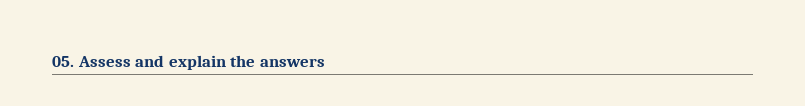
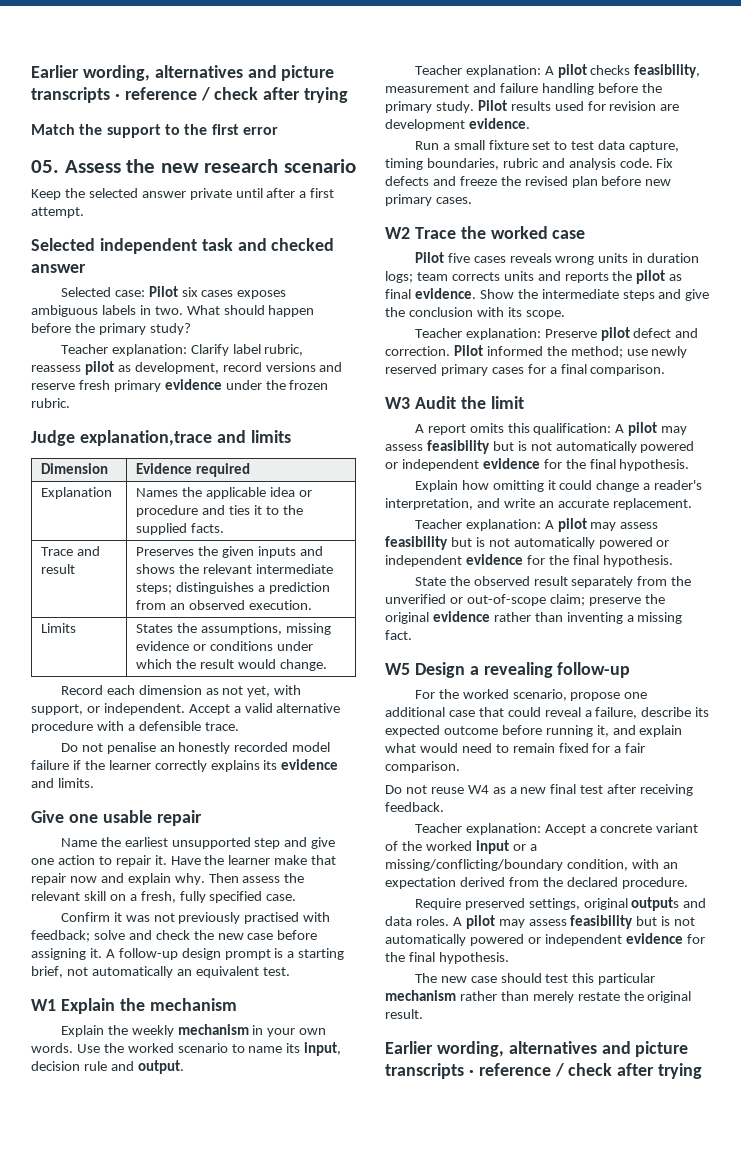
[52,55,325,70] 05. Assess and explain the answers -> [31,65,335,81] [31,87,349,103] [31,124,278,138] [31,159,356,173] [31,188,335,200] [31,207,84,218] [31,238,335,254] [31,264,86,273] [60,286,287,299] [31,305,315,317] [31,323,191,335] [60,344,304,356] [31,361,343,375] [31,379,329,392] [31,398,70,408] [31,430,291,446] [41,463,109,474] [136,463,251,477] [41,487,113,499] [136,487,312,499] [136,505,303,517] [136,523,225,535] [41,546,101,556] [41,564,76,574] [136,546,323,558] [136,564,334,574] [136,582,331,594] [136,600,313,610] [41,623,77,633] [136,623,332,635] [136,641,314,651] [136,659,327,671] [60,685,302,697] [31,703,341,715] [31,721,239,733] [60,742,331,754] [31,759,339,772] [31,778,94,788] [31,810,202,826] [60,837,336,849] [31,855,337,867] [31,873,305,885] [31,891,297,903] [60,912,331,924] [31,930,318,942] [31,948,345,960] [31,966,290,978] [31,998,237,1014] [60,1024,327,1037] [31,1042,342,1056] [31,1060,184,1074] [414,64,701,78] [385,83,662,95] [385,100,680,113] [385,118,530,131] [414,140,680,152] [385,158,674,170] [385,176,672,188] [385,194,472,206] [385,226,586,239] [414,252,700,265] [385,270,683,284] [385,288,710,301] [385,307,565,319] [414,327,699,341] [385,345,688,358] [385,364,666,376] [385,396,524,409] [414,422,688,436] [385,440,695,454] [385,458,690,471] [414,480,703,492] [385,498,692,510] [414,518,659,532] [385,536,670,550] [385,554,673,567] [414,576,692,588] [385,594,665,606] [385,611,683,624] [385,630,412,640] [385,662,631,678] [414,689,648,701] [385,707,710,719] [385,725,683,737] [385,743,646,753] [385,761,460,773] [385,784,694,796] [385,802,444,812] [414,823,699,835] [385,840,537,854] [385,859,678,871] [385,877,688,889] [414,897,707,911] [385,915,696,929] [385,933,705,946] [385,952,509,964] [414,973,656,985] [385,990,692,1003] [385,1009,423,1019] [385,1041,689,1057] [385,1063,703,1079] Earlier wording, alternatives and picture transcripts · reference / check after trying // Match the support to the first error // 05. Assess the new research scenario // Keep the selected answer private until after a first attempt. // Selected independent task and checked answer // Selected case: Pilot six cases exposes ambiguous labels in two. What should happen before the primary study? // Teacher explanation: Clarify label rubric, reassess pilot as development, record versions and reserve fresh primary evidence under the frozen rubric. // Judge explanation,trace and limits // Dimension | Evidence required // Explanation | Names the applicable idea or procedure and ties it to the supplied facts. // Trace and result | Preserves the given inputs and shows the relevant intermediate steps; distinguishes a prediction from an observed execution. // Limits | States the assumptions, missing evidence or conditions under which the result would change. // Record each dimension as not yet, with support, or independent. Accept a valid alternative procedure with a defensible trace. // Do not penalise an honestly recorded model failure if the learner correctly explains its evidence and limits. // Give one usable repair // Name the earliest unsupported step and give one action to repair it. Have the learner make that repair now and explain why. Then assess the relevant skill on a fresh, fully specified case. // Confirm it was not previously practised with feedback; solve and check the new case before assigning it. A follow-up design prompt is a starting brief, not automatically an equivalent test. // W1 Explain the mechanism // Explain the weekly mechanism in your own words. Use the worked scenario to name its input, decision rule and output. // Teacher explanation: A pilot checks feasibility, measurement and failure handling before the primary study. Pilot results used for revision are development evidence. // Run a small fixture set to test data capture, timing boundaries, rubric and analysis code. Fix defects and freeze the revised plan before new primary cases. // W2 Trace the worked case // Pilot five cases reveals wrong units in duration logs; team corrects units and reports the pilot as final evidence. Show the intermediate steps and give the conclusion with its scope. // Teacher explanation: Preserve pilot defect and correction. Pilot informed the method; use newly reserved primary cases for a final comparison. // W3 Audit the limit // A report omits this qualification: A pilot may assess feasibility but is not automatically powered or independent evidence for the final hypothesis. // Explain how omitting it could change a reader's interpretation, and write an accurate replacement. // Teacher explanation: A pilot may assess feasibility but is not automatically powered or independent evidence for the final hypothesis. // State the observed result separately from the unverified or out-of-scope claim; preserve the original evidence rather than inventing a missing fact. // W5 Design a revealing follow-up // For the worked scenario, propose one additional case that could reveal a failure, describe its expected outcome before running it, and explain what would need to remain fixed for a fair comparison. // Do not reuse W4 as a new final test after receiving feedback. // Teacher explanation: Accept a concrete variant of the worked input or a missing/conflicting/boundary condition, with an expectation derived from the declared procedure. // Require preserved settings, original outputs and data roles. A pilot may assess feasibility but is not automatically powered or independent evidence for the final hypothesis. // The new case should test this particular mechanism rather than merely restate the original result. // Earlier wording, alternatives and picture transcripts · reference / check after trying

